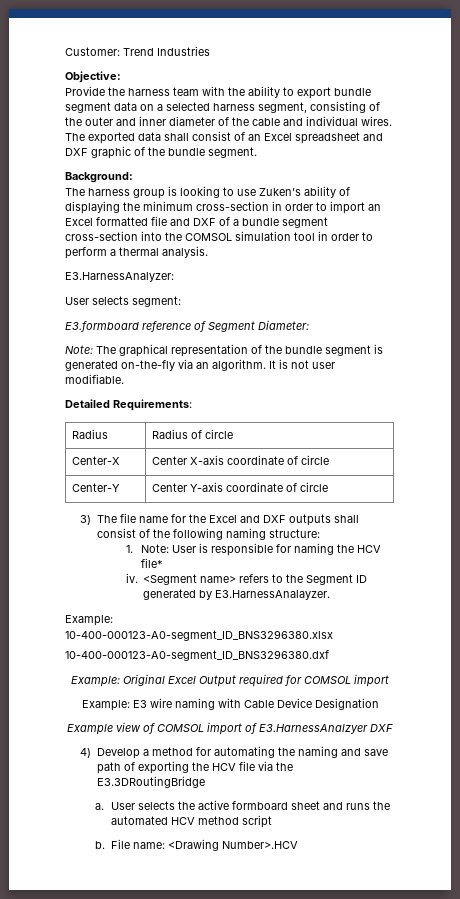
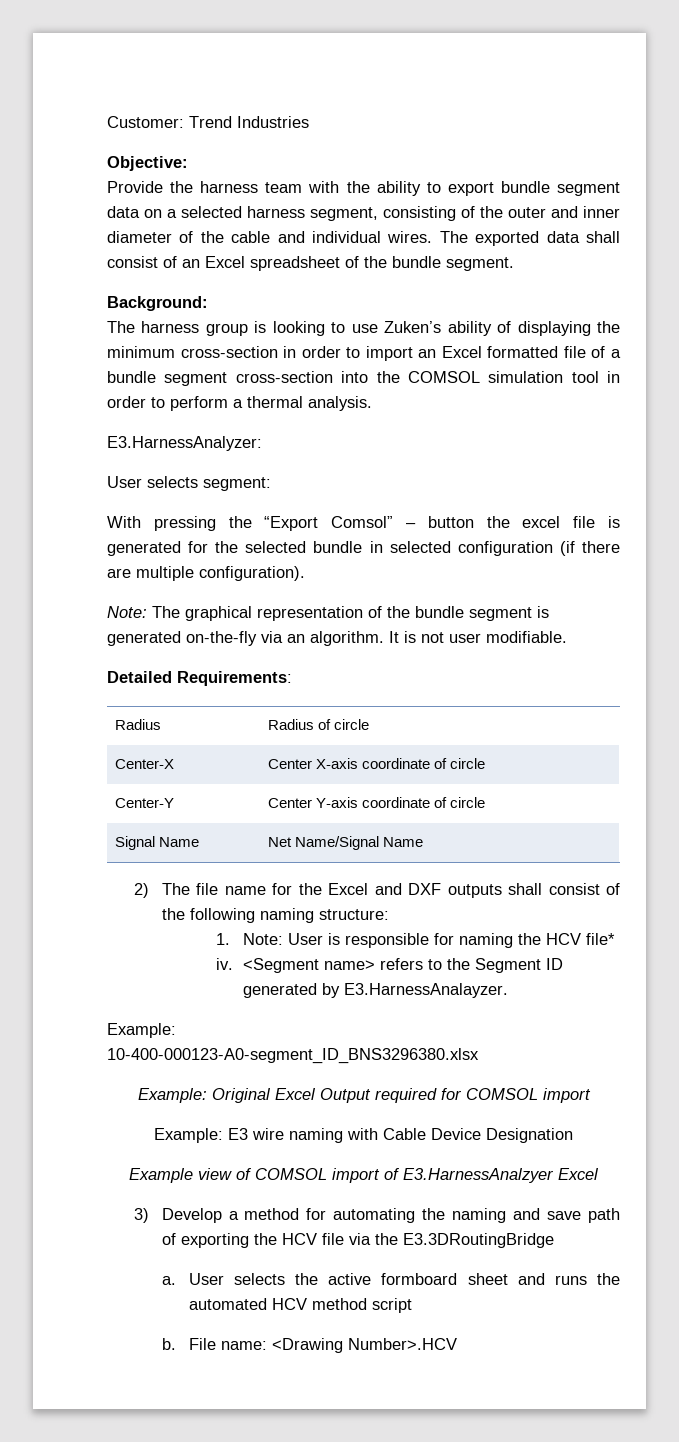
[363,133,383,141] [65,146,131,159] and DXF graphic -> (340, 263) none
[170,218,216,226] and DXF -> (586, 352) none
[65,320,309,332] E3.formboard reference of Segment Diameter: -> [107,516,621,531] [107,541,620,556] [107,566,305,581] With pressing the “Export Comsol” – button the excel file is generated for the selected bundle in selected configuration (if there are multiple configuration).
[80,515,92,525] // 3) -> [114,836,200,850] [267,836,424,850] [134,883,150,898] // Signal Name | Net Name/Signal Name // 2)
[65,650,329,661] // 10-400-000123-A0-segment_ID_BNS3296380.dxf -> (479, 1056) none
[370,724,393,732] [80,748,92,758] DXF // 4) -> [558,1168,599,1180] [134,1208,150,1223] Excel // 3)

